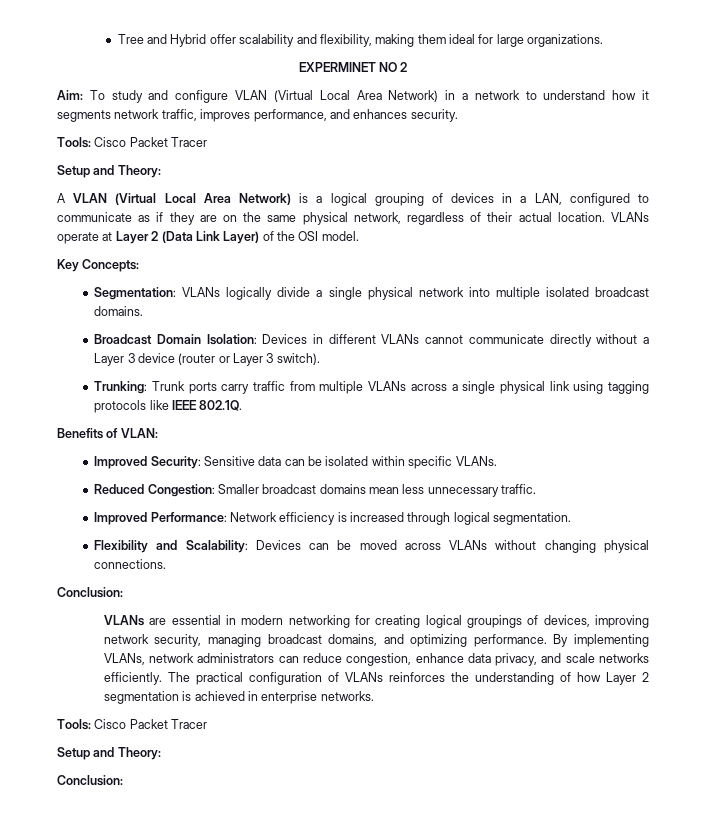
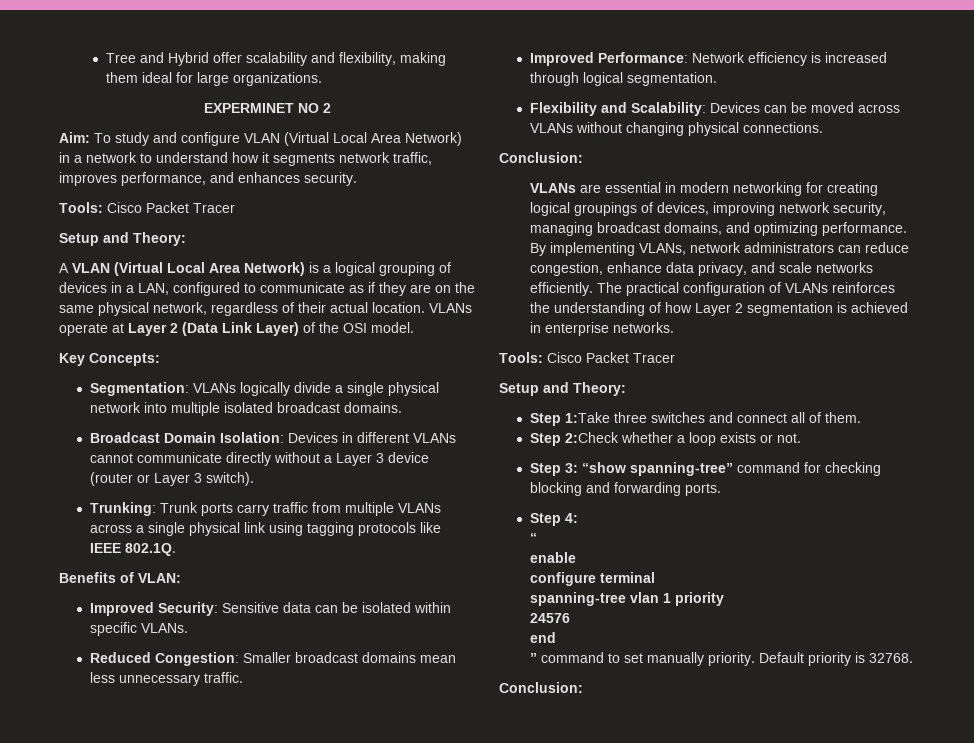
(161, 753) none -> [529,412,861,426] [529,432,801,446] [529,462,881,476] [529,482,721,496] [529,513,578,526] [530,533,538,543] [530,552,577,563] [530,572,656,586] [530,592,725,606] [530,613,571,623] [530,632,557,643] [530,652,914,666] // Step 1:Take three switches and connect all of them. // Step 2:Check whether a loop exists or not. // Step 3: “show spanning-tree” command for checking blocking and forwarding ports. // Step 4: // “ // enable // configure terminal // spanning-tree vlan 1 priority // 24576 // end // ” command to set manually priority. Default priority is 32768.

